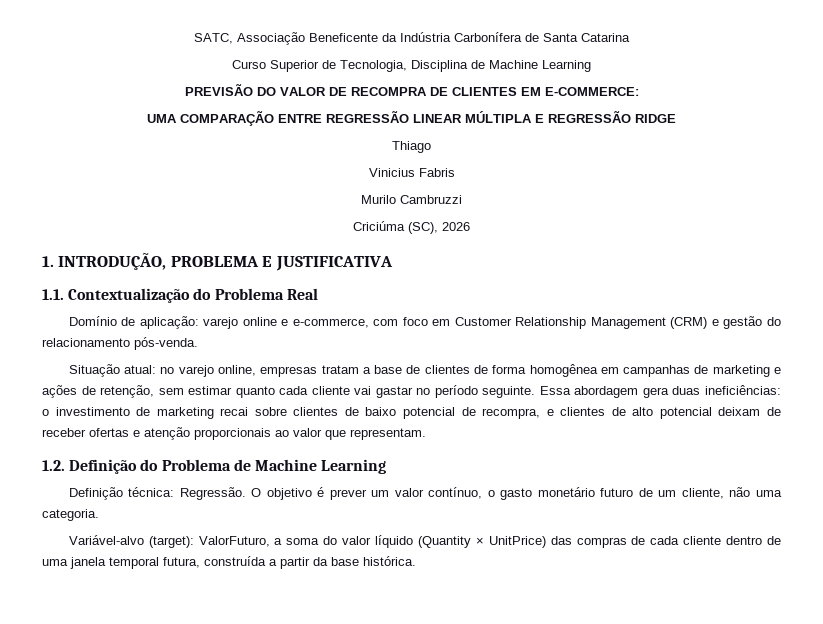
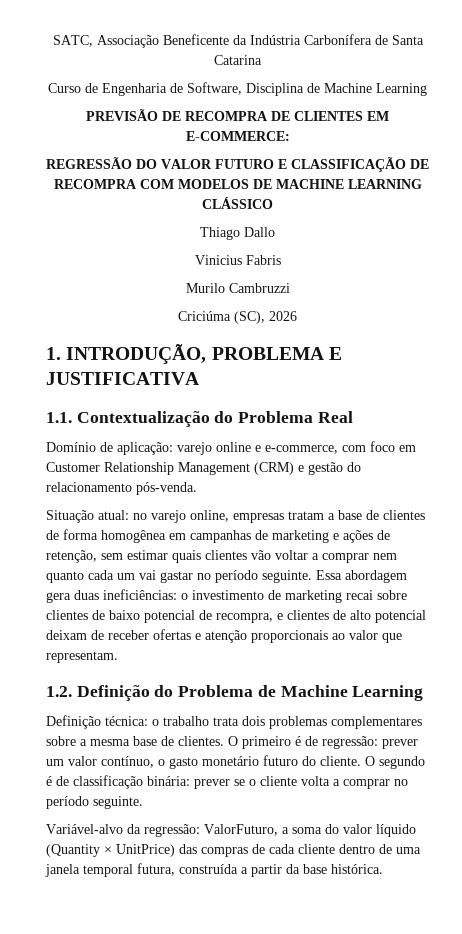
[270,60,407,72] Superior de Tecnologia, -> [85,82,242,96] de Engenharia de Software,
[256,87,326,96] DO VALOR -> (158, 115) none
[147,111,676,126] UMA COMPARAÇÃO ENTRE REGRESSÃO LINEAR MÚLTIPLA E REGRESSÃO RIDGE -> [46,157,429,172] [53,179,422,189] [202,197,273,209] REGRESSÃO DO VALOR FUTURO E CLASSIFICAÇÃO DE RECOMPRA COM MODELOS DE MACHINE LEARNING CLÁSSICO
(431, 147) none -> [244,227,275,237] Dallo
(233, 390) none -> [172,550,397,563] quais clientes vão voltar a comprar nem
[311,386,350,395] cliente -> [117,573,135,580] um
[179,487,325,500] Regressão. O objetivo é -> [152,716,422,729] [46,736,378,749] o trabalho trata dois problemas complementares sobre a mesma base de clientes. O primeiro é de regressão:
[638,487,783,499] [42,509,99,521] de um cliente, não uma categoria. -> [302,756,425,769] [46,775,408,789] [46,796,143,809] do cliente. O segundo é de classificação binária: prever se o cliente volta a comprar no período seguinte.
[148,536,194,548] (target): -> [127,824,200,837] da regressão:

